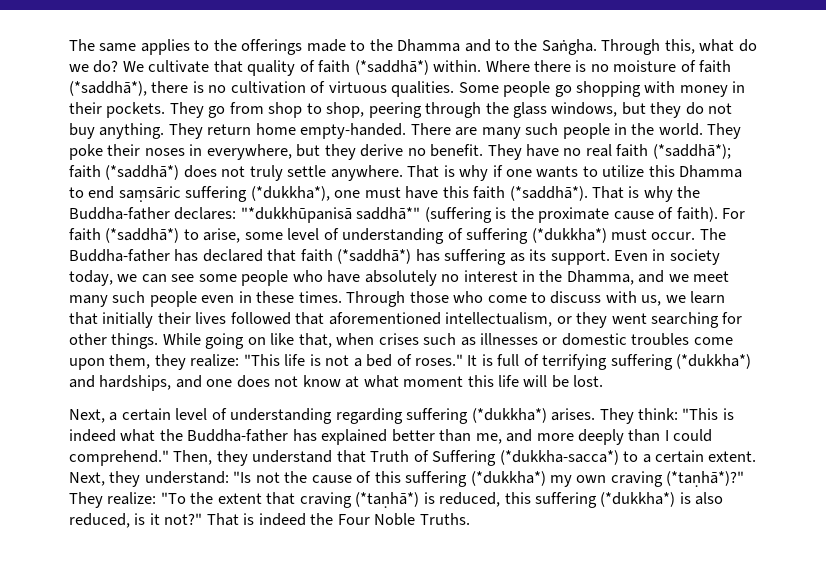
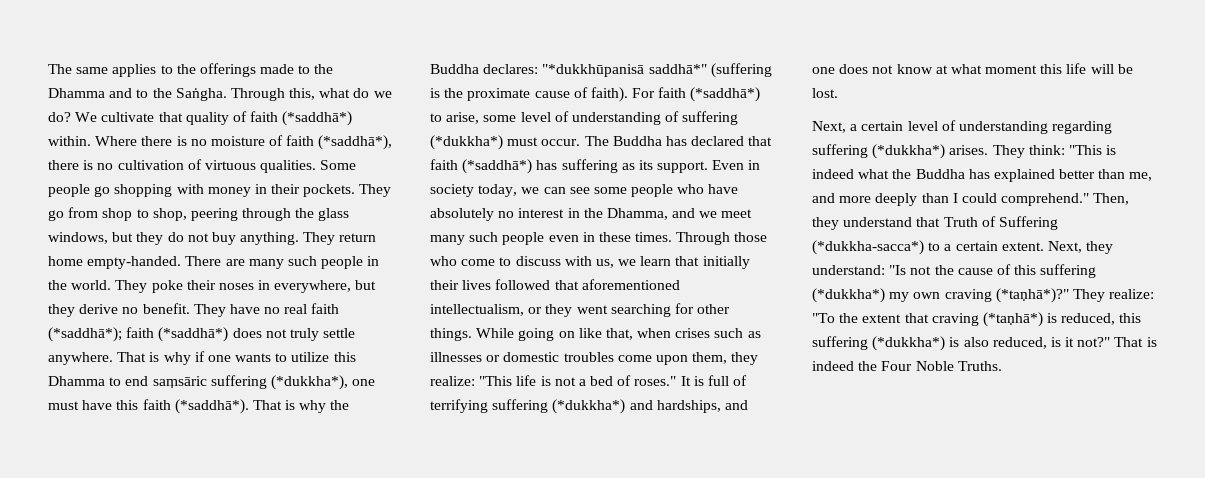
[69,207,170,220] Buddha-father -> [430,64,479,74] Buddha
[69,249,170,262] Buddha-father -> [612,136,662,146] Buddha
[187,429,289,442] Buddha-father -> [915,169,965,179] Buddha

